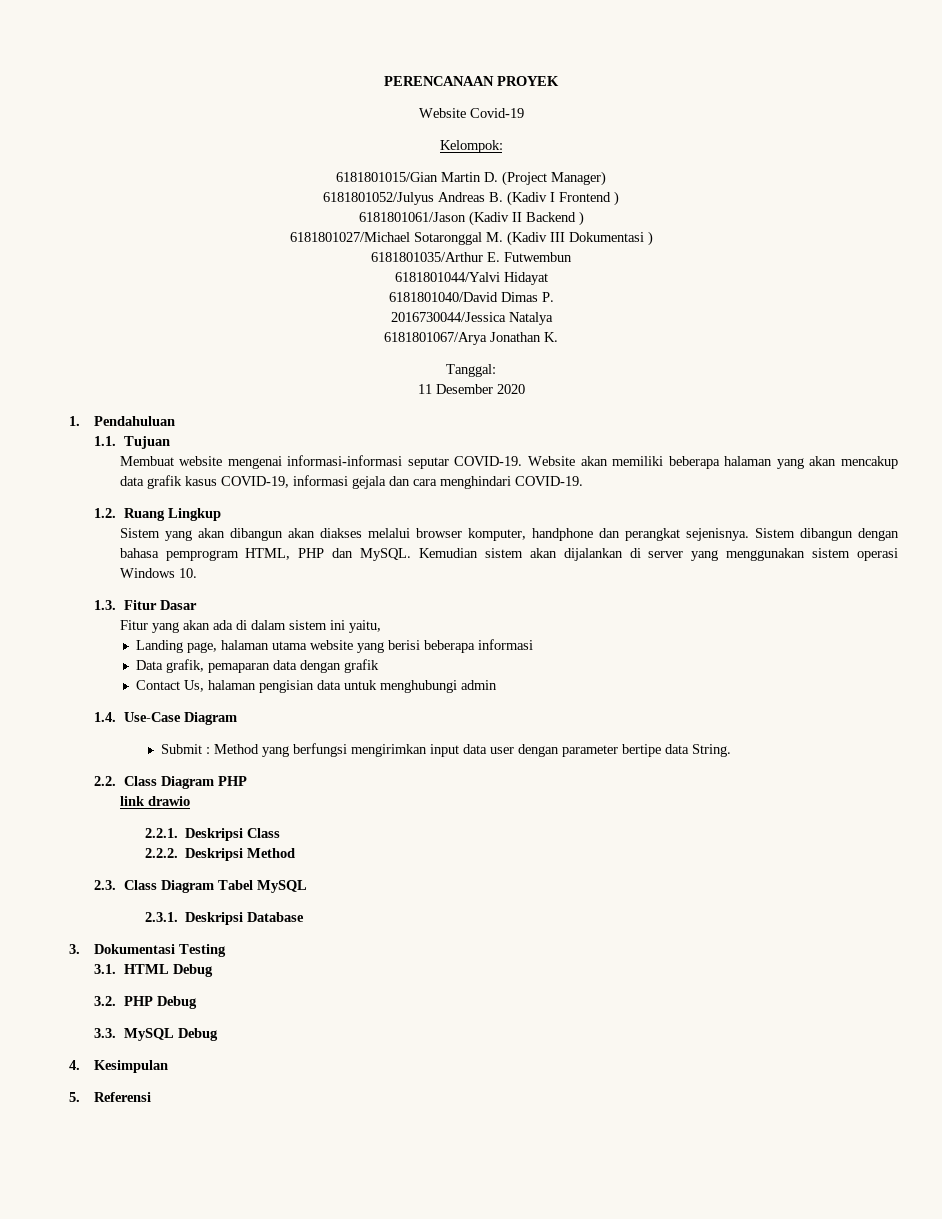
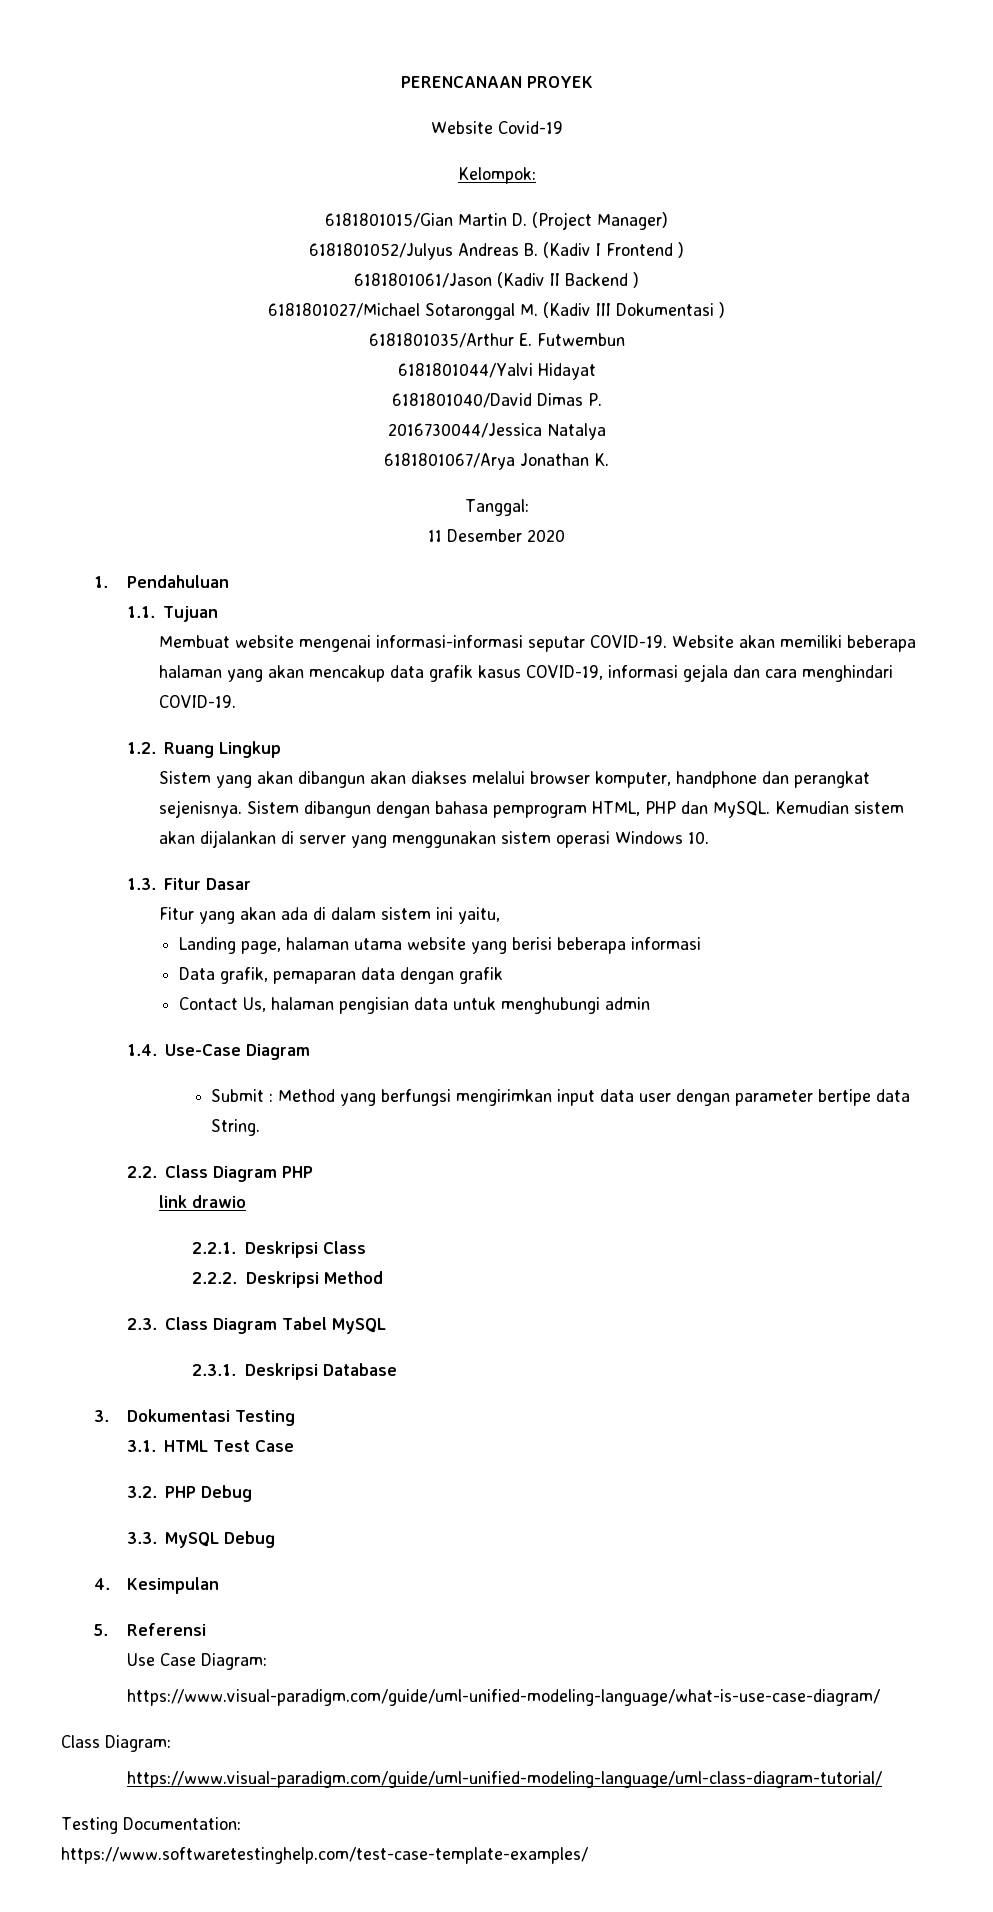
[172,964,213,977] Debug -> [213,1440,295,1452] Test Case
(152, 1097) none -> [126,1653,267,1670] [126,1689,881,1706] [61,1735,171,1752] [126,1771,883,1788] [61,1817,241,1834] [61,1847,588,1864] // Use Case Diagram: // https://www.visual-paradigm.com/guide/uml-unified-modeling-language/what-is-use-case-diagram/ // Class Diagram: // https://www.visual-paradigm.com/guide/uml-unified-modeling-language/uml-class-diagram-tutorial/ // Testing Documentation: // https://www.softwaretestinghelp.com/test-case-template-examples/

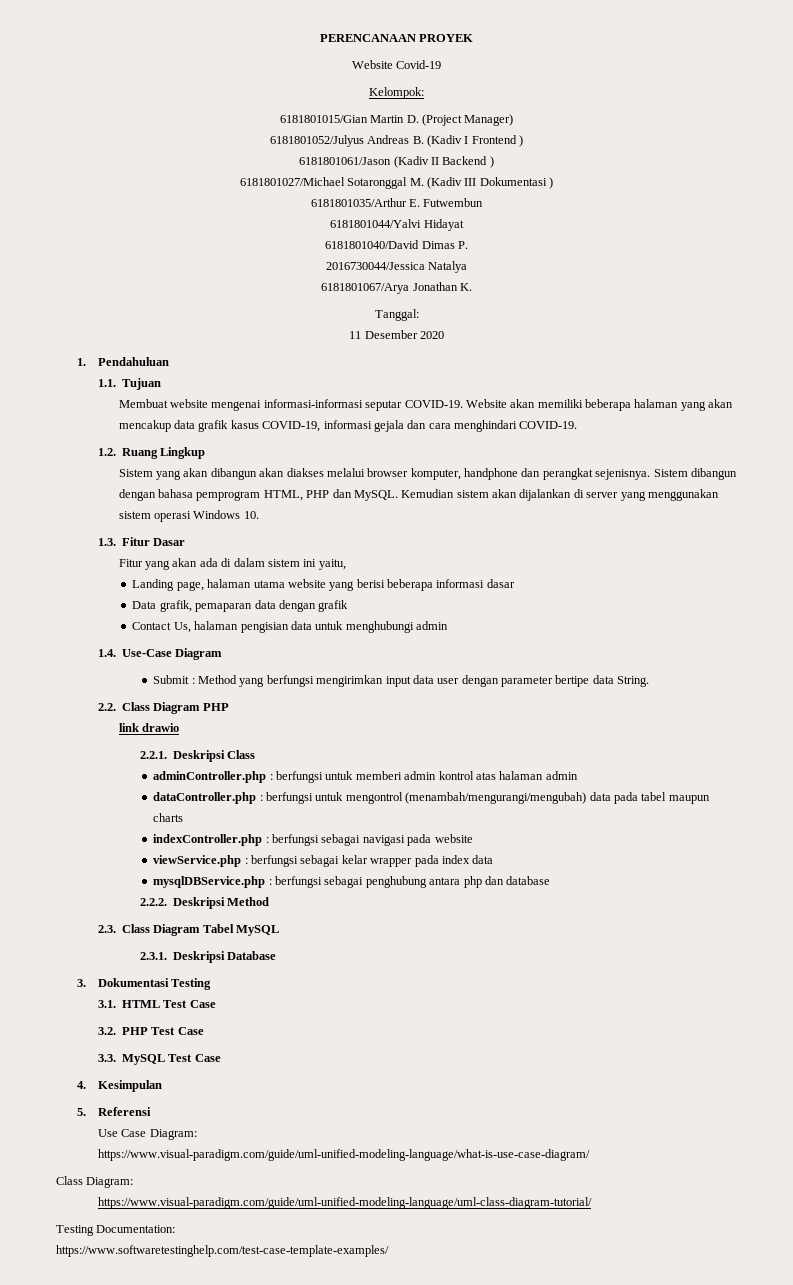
(701, 943) none -> [486,579,515,588] dasar
(366, 1247) none -> [153,771,578,783] [153,792,710,804] [153,813,184,822] [153,834,473,846] [153,855,494,867] [153,876,551,888] // adminController.php : berfungsi untuk memberi admin kontrol atas halaman admin // dataController.php : berfungsi untuk mengontrol (menambah/mengurangi/mengubah) data pada tabel maupun charts // indexController.php : berfungsi sebagai navigasi pada website // viewService.php : berfungsi sebagai kelar wrapper pada index data // mysqlDBService.php : berfungsi sebagai penghubung antara php dan database
[201,1485,253,1502] Debug -> [151,1027,204,1035] Test Case
[224,1531,276,1548] Debug -> [168,1054,221,1062] Test Case

